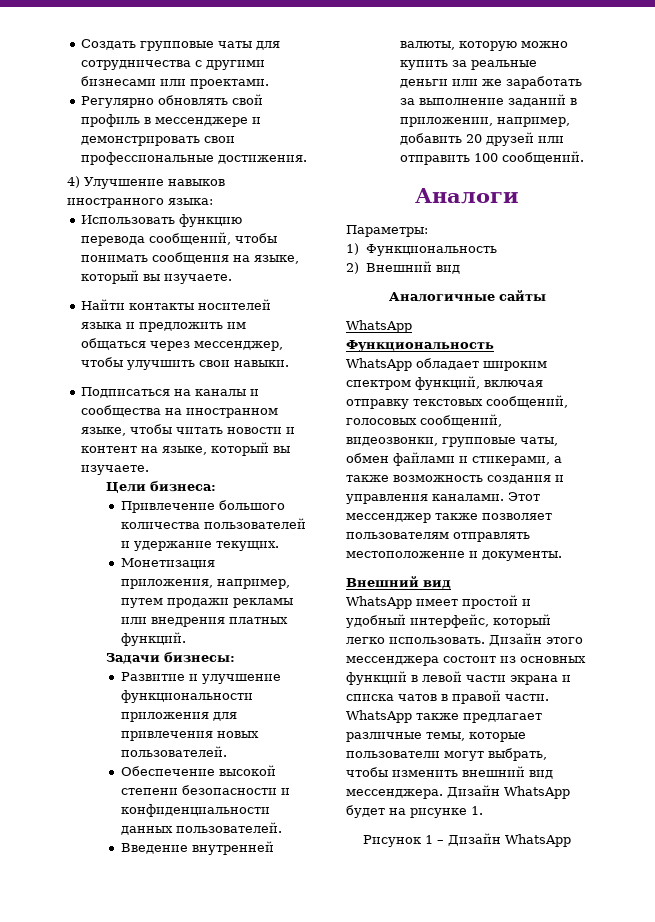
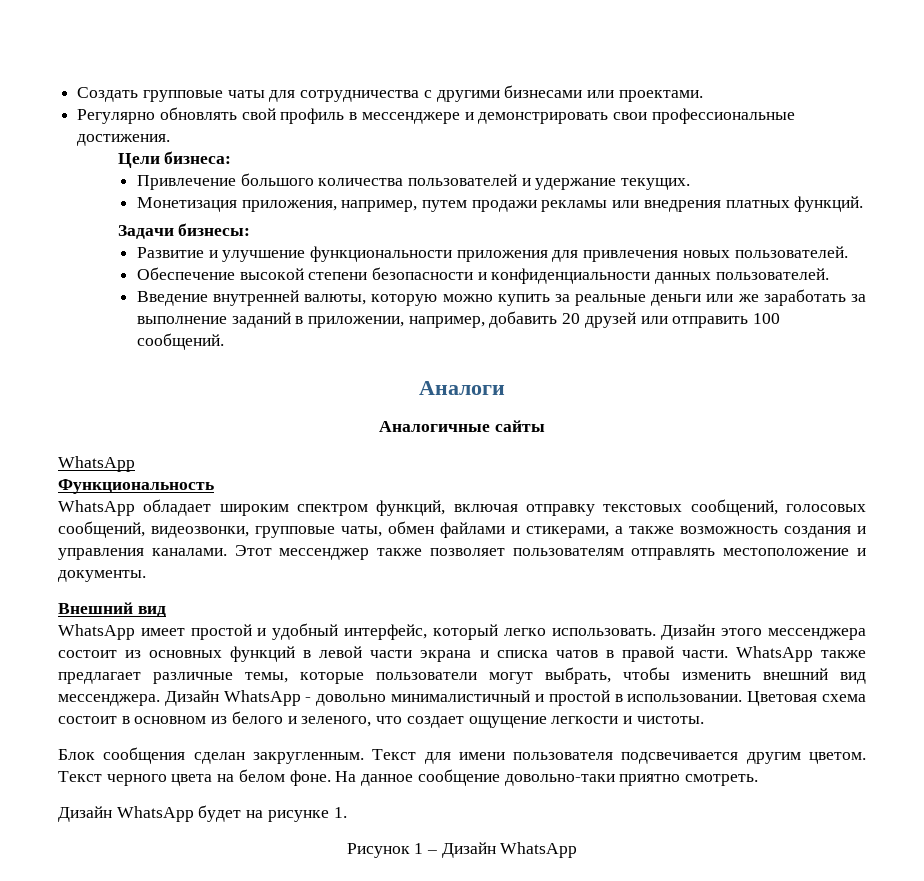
[67,176,225,189] [67,198,213,208] [81,214,243,227] [81,232,278,246] [81,252,300,264] [81,270,233,284] [81,299,272,310] [81,322,247,332] [81,338,284,351] [81,357,290,370] [81,387,260,398] [81,405,279,418] [81,424,296,436] [81,442,291,456] [81,465,150,475] // 4) Улучшение навыков иностранного языка: // Использовать функцию перевода сообщений, чтобы понимать сообщения на языке, который вы изучаете. // Найти контакты носителей языка и предложить им общаться через мессенджер, чтобы улучшить свои навыки. // Подписаться на каналы и сообщества на иностранном языке, чтобы читать новости и контент на языке, который вы изучаете. -> (171, 140) none
[346,225,428,237] [346,243,497,256] [346,261,460,274] // Параметры: // 1) Функциональность // 2) Внешний вид -> (505, 388) none
(570, 792) none -> [305,690,867,706] [58,711,704,728] [58,747,866,764] [58,769,758,786] [58,806,194,822] - довольно минималистичный и простой в использовании. Цветовая схема состоит в основном из белого и зеленого, что создает ощущение легкости и чистоты. // Блок сообщения сделан закругленным. Текст для имени пользователя подсвечивается другим цветом. Текст черного цвета на белом фоне. На данное сообщение довольно-таки приятно смотреть. // Дизайн WhatsApp

